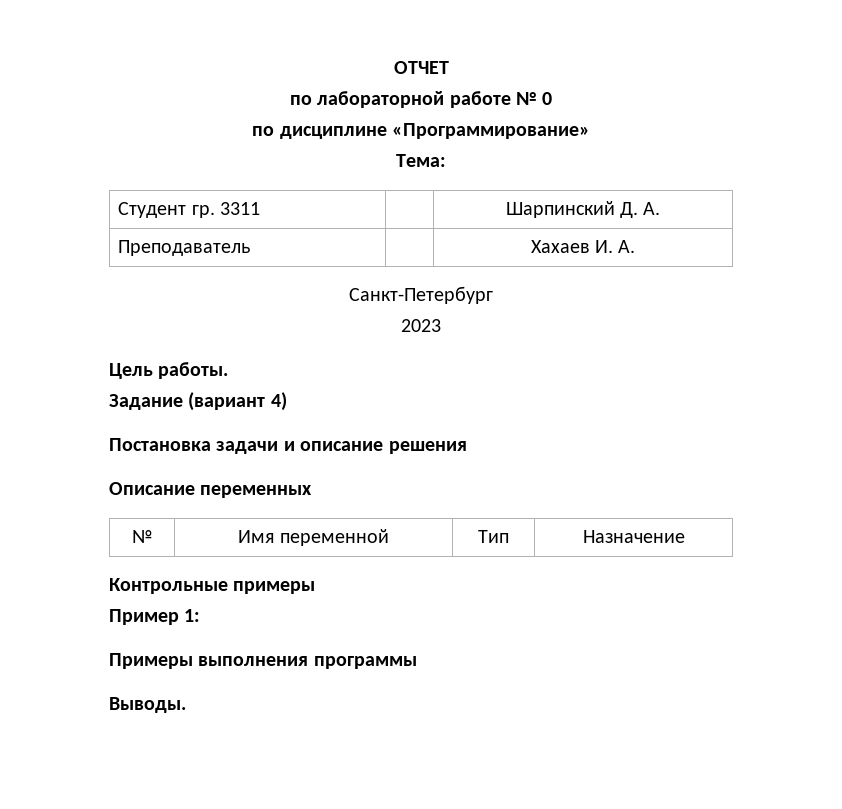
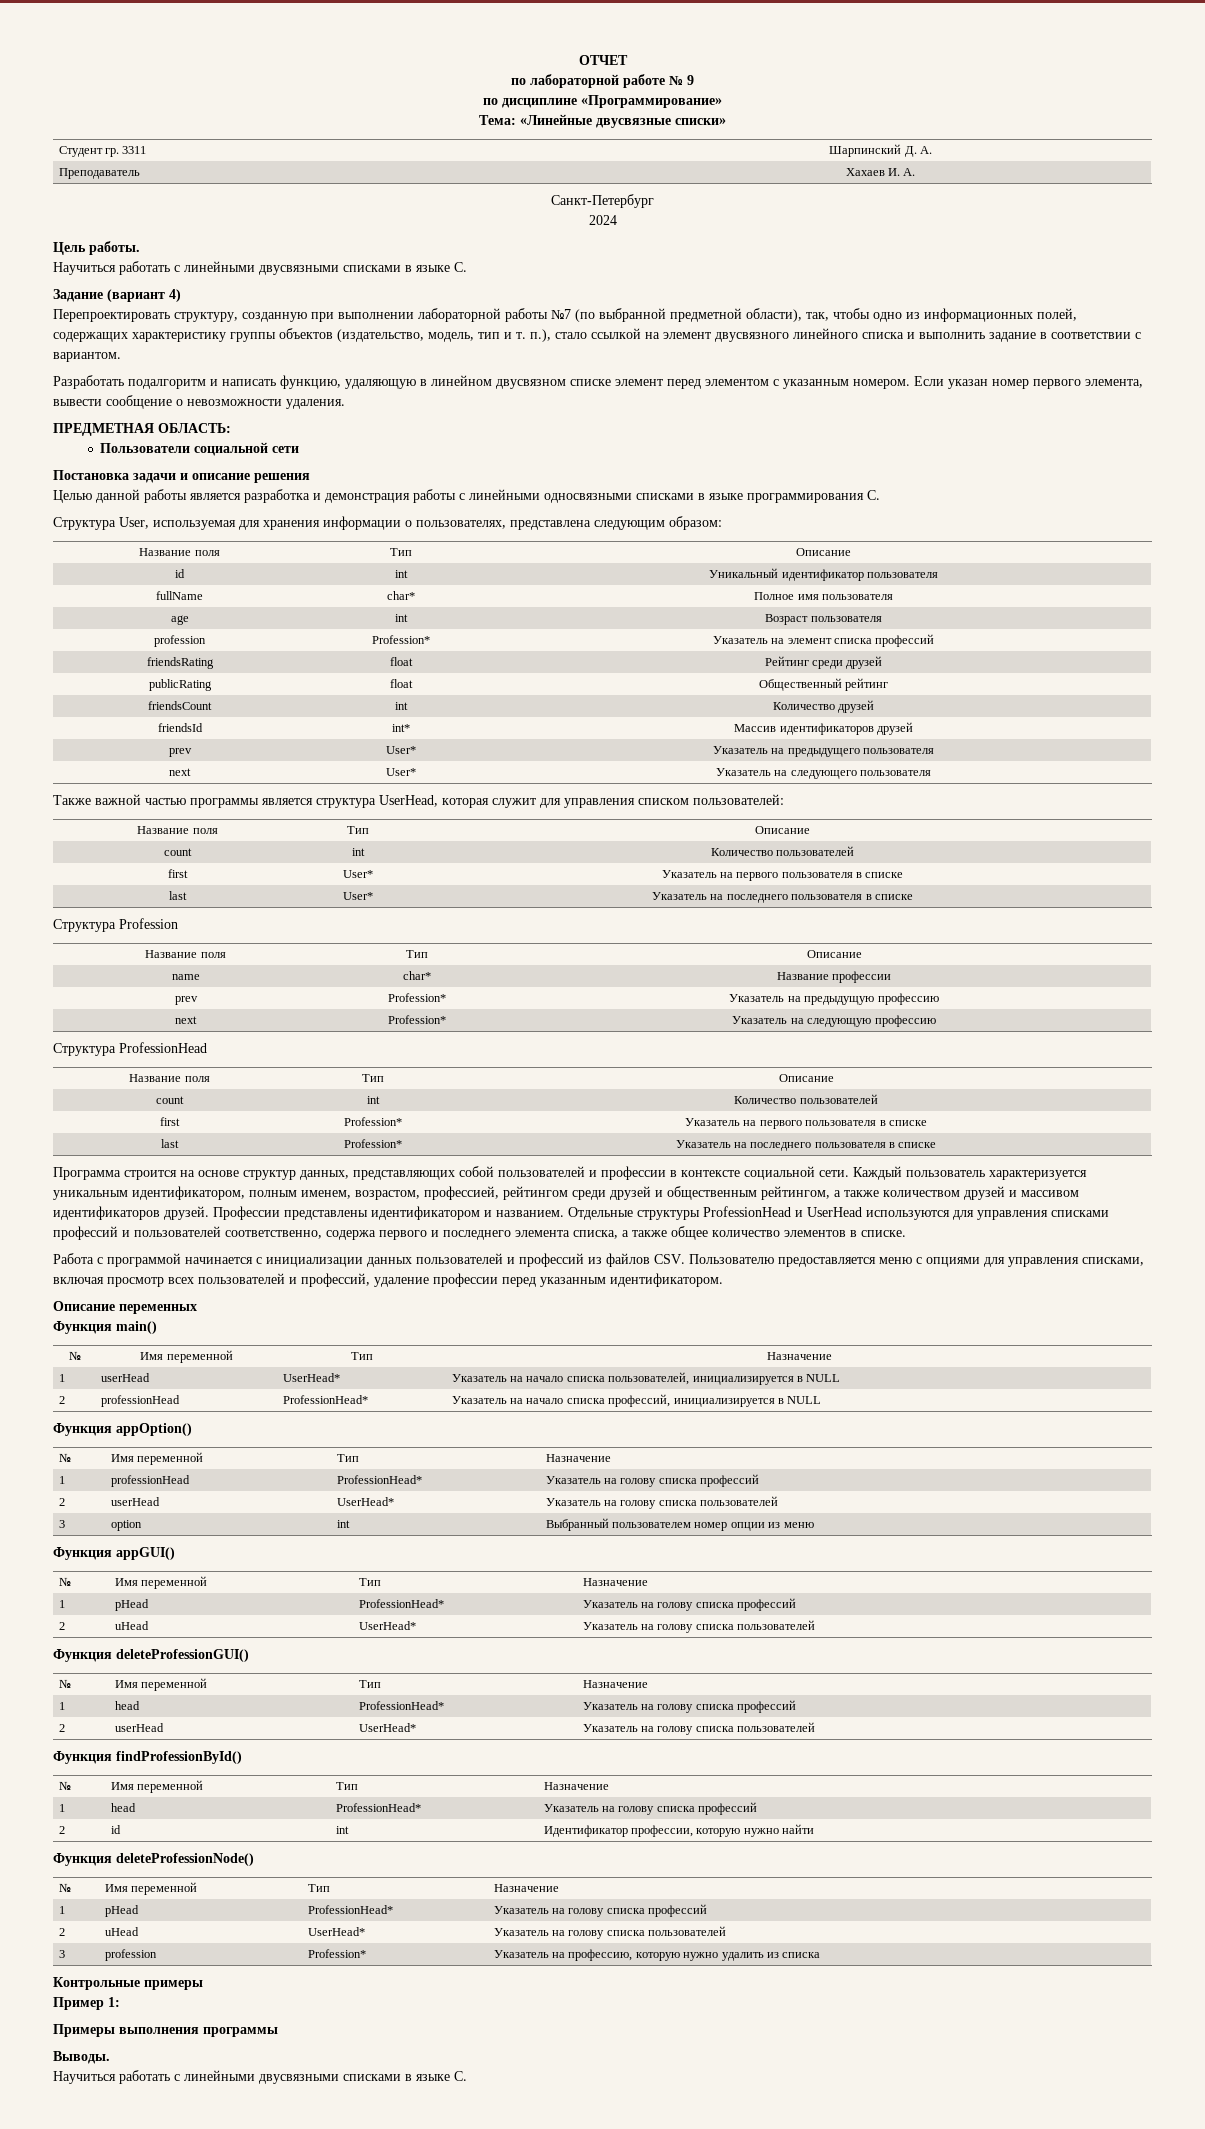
[542,92,553,105] 0 -> [687,75,694,85] 9
(446, 160) none -> [520,114,726,128] «Линейные двусвязные списки»
[401,319,441,332] 2023 -> [588,215,617,225] 2024
[109,392,287,411] Задание (вариант 4) -> [53,261,467,275] [53,289,181,302] [53,308,1077,322] [53,328,1141,342] [53,352,121,362] [53,375,1143,389] [53,395,345,409] [53,423,231,436] [100,442,300,456] Научиться работать с линейными двусвязными списками в языке С. // Задание (вариант 4) // Перепроектировать структуру, созданную при выполнении лабораторной работы №7 (по выбранной предметной области), так, чтобы одно из информационных полей, содержащих характеристику группы объектов (издательство, модель, тип и т. п.), стало ссылкой на элемент двусвязного линейного списка и выполнить задание в соответствии с вариантом. // Разработать подалгоритм и написать функцию, удаляющую в линейном двусвязном списке элемент перед элементом с указанным номером. Если указан номер первого элемента, вывести сообщение о невозможности удаления. // ПРЕДМЕТНАЯ ОБЛАСТЬ: // Пользователи социальной сети
(467, 447) none -> [53,489,880,503] [53,516,722,530] [139,548,220,556] [389,548,412,556] [796,548,851,556] [175,569,185,578] [394,570,408,578] [709,568,938,581] [156,591,203,600] [386,591,415,600] [754,592,893,600] [170,615,189,625] [394,614,408,622] [765,614,882,625] [154,635,206,647] [371,635,430,644] [712,634,935,647] [146,657,214,669] [389,657,413,666] [764,656,883,669] [148,679,212,691] [389,679,413,688] [758,678,889,691] [148,701,212,710] [394,702,408,710] [772,700,875,713] [157,723,203,732] [391,724,410,732] [734,722,913,735] [168,748,192,757] [385,746,416,754] [712,746,935,757] [169,768,191,776] [385,768,416,776] [715,768,932,779] [53,794,784,808] [137,826,218,834] [346,826,369,834] [755,826,810,834] [164,848,192,856] [351,848,365,856] [710,846,855,856] [168,869,188,878] [342,870,373,878] [661,870,904,881] [169,891,187,900] [342,892,373,900] [652,892,913,903] [53,918,178,932] [145,950,226,958] [406,950,428,958] [806,950,862,958] [171,974,200,980] [403,971,431,980] [776,971,892,983] [174,996,198,1005] [388,993,446,1002] [729,993,939,1005] [175,1016,197,1024] [388,1015,446,1024] [732,1015,936,1027] [53,1042,207,1056] [129,1074,210,1082] [362,1074,384,1082] [778,1074,834,1082] [156,1096,184,1104] [367,1096,380,1104] [734,1094,878,1104] [160,1117,180,1126] [344,1117,402,1126] [685,1118,927,1129] [161,1139,179,1148] [344,1139,402,1148] [675,1140,937,1151] [53,1166,1087,1180] [53,1186,1079,1200] [53,1206,1109,1220] [53,1226,906,1240] [53,1253,1144,1267] [53,1273,723,1287] // Целью данной работы является разработка и демонстрация работы с линейными односвязными списками в языке программирования C. // Структура User, используемая для хранения информации о пользователях, представлена следующим образом: // Название поля | Тип | Описание // id | int | Уникальный идентификатор пользователя // fullName | char* | Полное имя пользователя // age | int | Возраст пользователя // profession | Profession* | Указатель на элемент списка профессий // friendsRating | float | Рейтинг среди друзей // publicRating | float | Общественный рейтинг // friendsCount | int | Количество друзей // friendsId | int* | Массив идентификаторов друзей // prev | User* | Указатель на предыдущего пользователя // next | User* | Указатель на следующего пользователя // Также важной частью программы является структура UserHead, которая служит для управления списком пользователей: // Название поля | Тип | Описание // count | int | Количество пользователей // first | User* | Указатель на первого пользователя в списке // last | User* | Указатель на последнего пользователя в списке // Структура Profession // Название поля | Тип | Описание // name | char* | Название профессии // prev | Profession* | Указатель на предыдущую профессию // next | Profession* | Указатель на следующую профессию // Структура ProfessionHead // Название поля | Тип | Описание // count | int | Количество пользователей // first | Profession* | Указатель на первого пользователя в списке // last | Profession* | Указатель на последнего пользователя в списке // Программа строится на основе структур данных, представляющих собой пользователей и профессии в контексте социальной сети. Каждый пользователь характеризуется уникальным идентификатором, полным именем, возрастом, профессией, рейтингом среди друзей и общественным рейтингом, а также количеством друзей и массивом идентификаторов друзей. Профессии представлены идентификатором и названием. Отдельные структуры ProfessionHead и UserHead используются для управления списками профессий и пользователей соответственно, содержа первого и последнего элемента списка, а также общее количество элементов в списке. // Работа с программой начинается с инициализации данных пользователей и профессий из файлов CSV. Пользователю предоставляется меню с опциями для управления списками, включая просмотр всех пользователей и профессий, удаление профессии перед указанным идентификатором.
[131,530,153,543] [238,529,389,546] [478,530,509,543] [582,530,685,543] // № | Имя переменной | Тип | Назначение -> [53,1321,157,1334] [68,1351,81,1360] [140,1350,233,1363] [351,1352,373,1360] [766,1352,832,1360] [58,1374,65,1382] [100,1373,150,1382] [282,1373,340,1382] [451,1372,841,1385] [58,1396,65,1404] [100,1395,180,1407] [282,1395,368,1404] [451,1394,822,1407] [53,1423,192,1436] [58,1453,71,1462] [110,1452,204,1465] [336,1454,359,1462] [545,1454,611,1462] [58,1476,65,1484] [110,1475,190,1487] [336,1475,422,1484] [545,1474,760,1487] [58,1498,65,1506] [110,1497,160,1506] [336,1497,394,1506] [545,1496,779,1509] [58,1520,65,1528] [110,1520,142,1531] [336,1520,350,1528] [545,1518,814,1531] [53,1547,175,1560] [58,1577,71,1586] [114,1576,208,1589] [358,1578,381,1586] [582,1578,648,1586] [58,1600,65,1608] [114,1599,149,1611] [358,1599,444,1608] [582,1598,797,1611] [58,1622,65,1630] [114,1621,149,1630] [358,1621,416,1630] [582,1620,816,1633] [53,1649,249,1662] [58,1679,71,1688] [114,1678,208,1691] [358,1680,381,1688] [582,1680,648,1688] [58,1702,65,1710] [114,1701,140,1710] [358,1701,444,1710] [582,1700,797,1713] [58,1724,65,1732] [114,1723,164,1732] [358,1723,416,1732] [582,1722,816,1735] [53,1751,242,1764] [58,1781,71,1790] [110,1780,204,1793] [335,1782,358,1790] [543,1782,609,1790] [58,1804,65,1812] [110,1803,136,1812] [335,1803,421,1812] [543,1802,758,1815] [58,1826,65,1834] [110,1825,121,1834] [335,1826,349,1834] [543,1824,815,1837] [53,1853,254,1866] [58,1883,71,1892] [104,1882,198,1895] [307,1884,330,1892] [493,1884,559,1892] [58,1906,65,1914] [104,1905,139,1917] [307,1905,393,1914] [493,1904,708,1917] [58,1928,65,1936] [104,1927,139,1936] [307,1927,365,1936] [493,1926,727,1939] [58,1950,65,1958] [104,1949,157,1961] [307,1949,366,1958] [493,1949,821,1961] // Функция main() // № | Имя переменной | Тип | Назначение // 1 | userHead | UserHead* | Указатель на начало списка пользователей, инициализируется в NULL // 2 | professionHead | ProfessionHead* | Указатель на начало списка профессий, инициализируется в NULL // Функция appOption() // № | Имя переменной | Тип | Назначение // 1 | professionHead | ProfessionHead* | Указатель на голову списка профессий // 2 | userHead | UserHead* | Указатель на голову списка пользователей // 3 | option | int | Выбранный пользователем номер опции из меню // Функция appGUI() // № | Имя переменной | Тип | Назначение // 1 | pHead | ProfessionHead* | Указатель на голову списка профессий // 2 | uHead | UserHead* | Указатель на голову списка пользователей // Функция deleteProfessionGUI() // № | Имя переменной | Тип | Назначение // 1 | head | ProfessionHead* | Указатель на голову списка профессий // 2 | userHead | UserHead* | Указатель на голову списка пользователей // Функция findProfessionById() // № | Имя переменной | Тип | Назначение // 1 | head | ProfessionHead* | Указатель на голову списка профессий // 2 | id | int | Идентификатор профессии, которую нужно найти // Функция deleteProfessionNode() // № | Имя переменной | Тип | Назначение // 1 | pHead | ProfessionHead* | Указатель на голову списка профессий // 2 | uHead | UserHead* | Указатель на голову списка пользователей // 3 | profession | Profession* | Указатель на профессию, которую нужно удалить из списка
(186, 705) none -> [53,2070,467,2084] // Научиться работать с линейными двусвязными списками в языке С.

